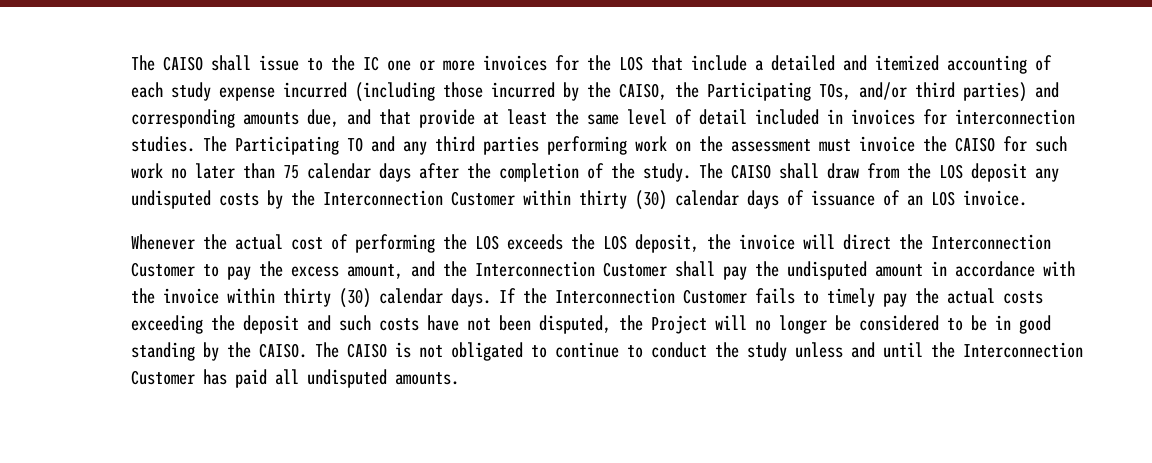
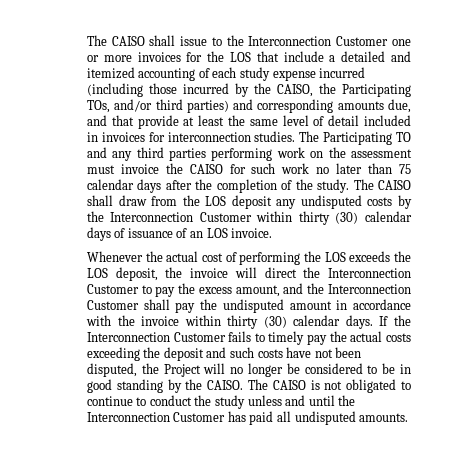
[362,56,379,71] IC -> [248,36,389,46] Interconnection Customer

